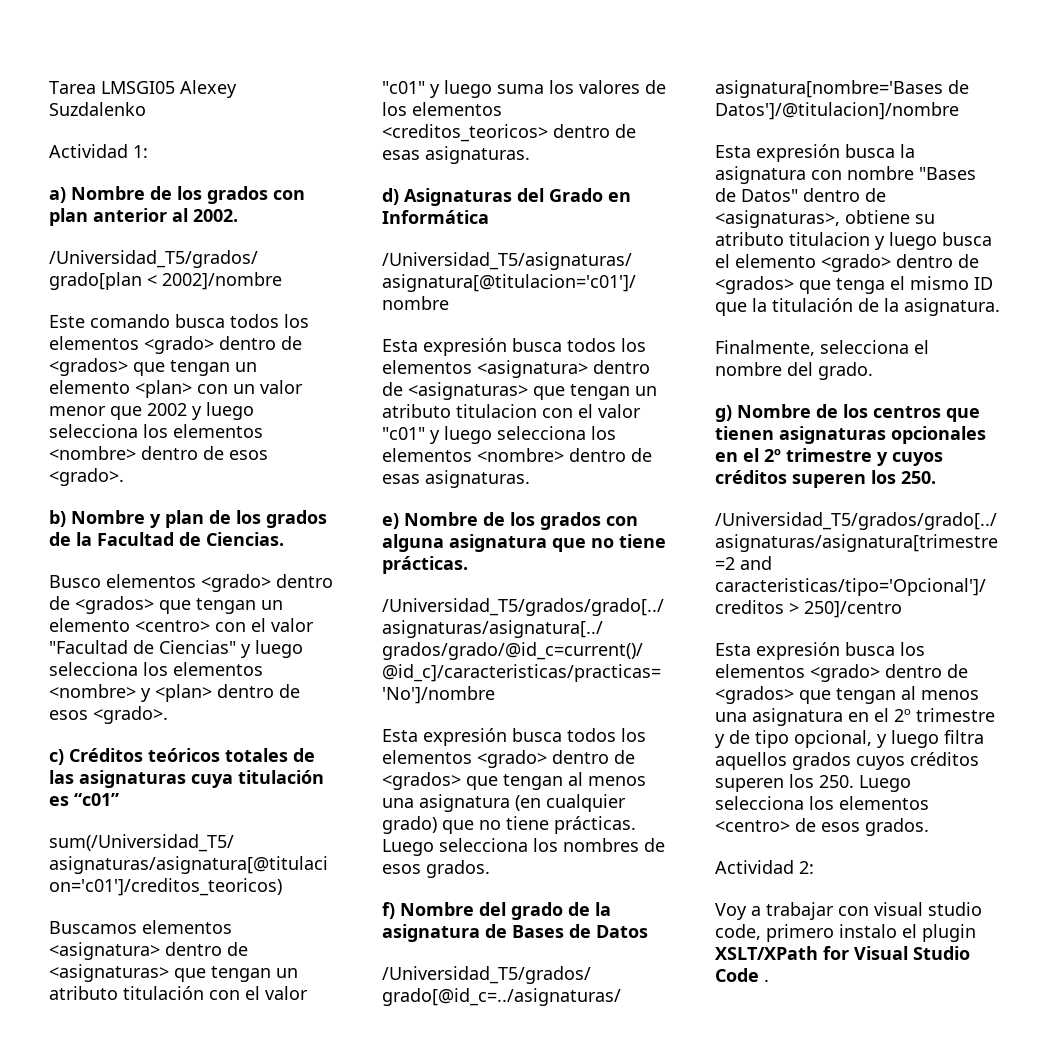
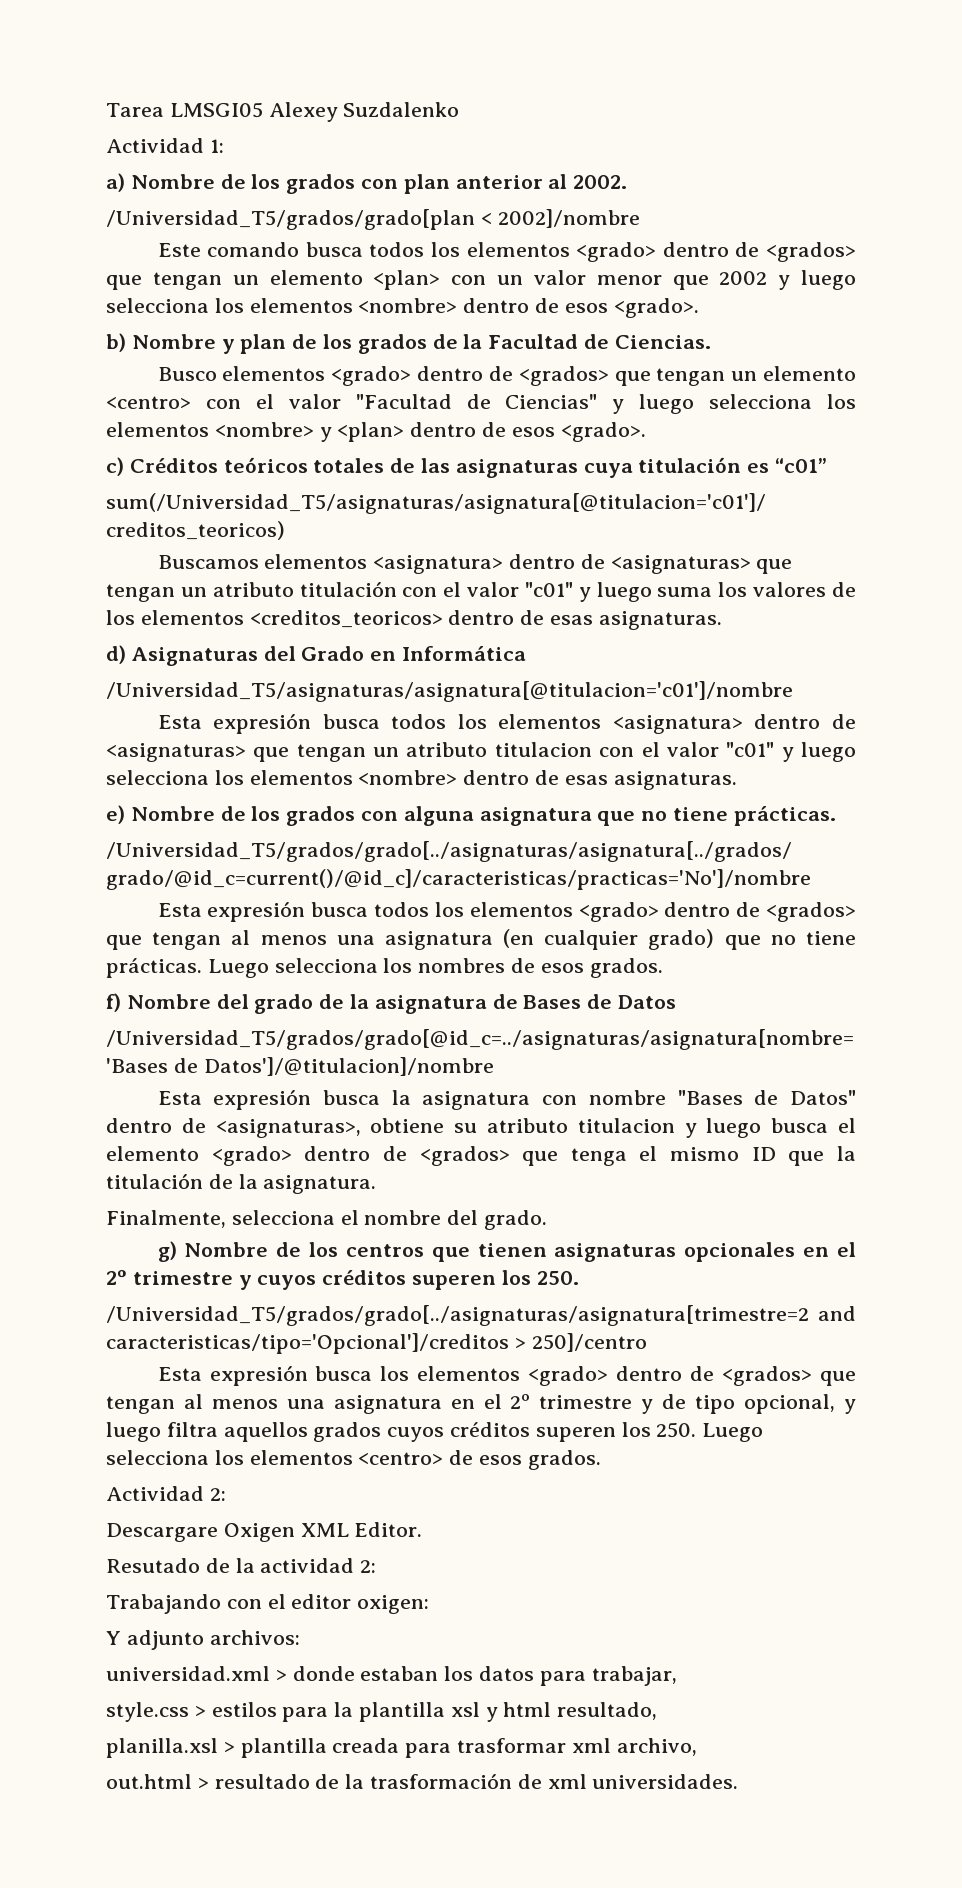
[715,902,982,920] [715,924,976,942] [715,946,970,960] [715,968,769,982] Voy a trabajar con visual studio code, primero instalo el plugin XSLT/XPath for Visual Studio Code . -> [106,1522,423,1542] [106,1558,377,1573] [106,1594,430,1614] [106,1630,300,1650] [106,1666,677,1686] [106,1702,658,1722] [106,1738,697,1758] [106,1773,739,1789] Descargare Oxigen XML Editor. // Resutado de la actividad 2: // Trabajando con el editor oxigen: // Y adjunto archivos: // universidad.xml > donde estaban los datos para trabajar, // style.css > estilos para la plantilla xsl y html resultado, // planilla.xsl > plantilla creada para trasformar xml archivo, // out.html > resultado de la trasformación de xml universidades.

